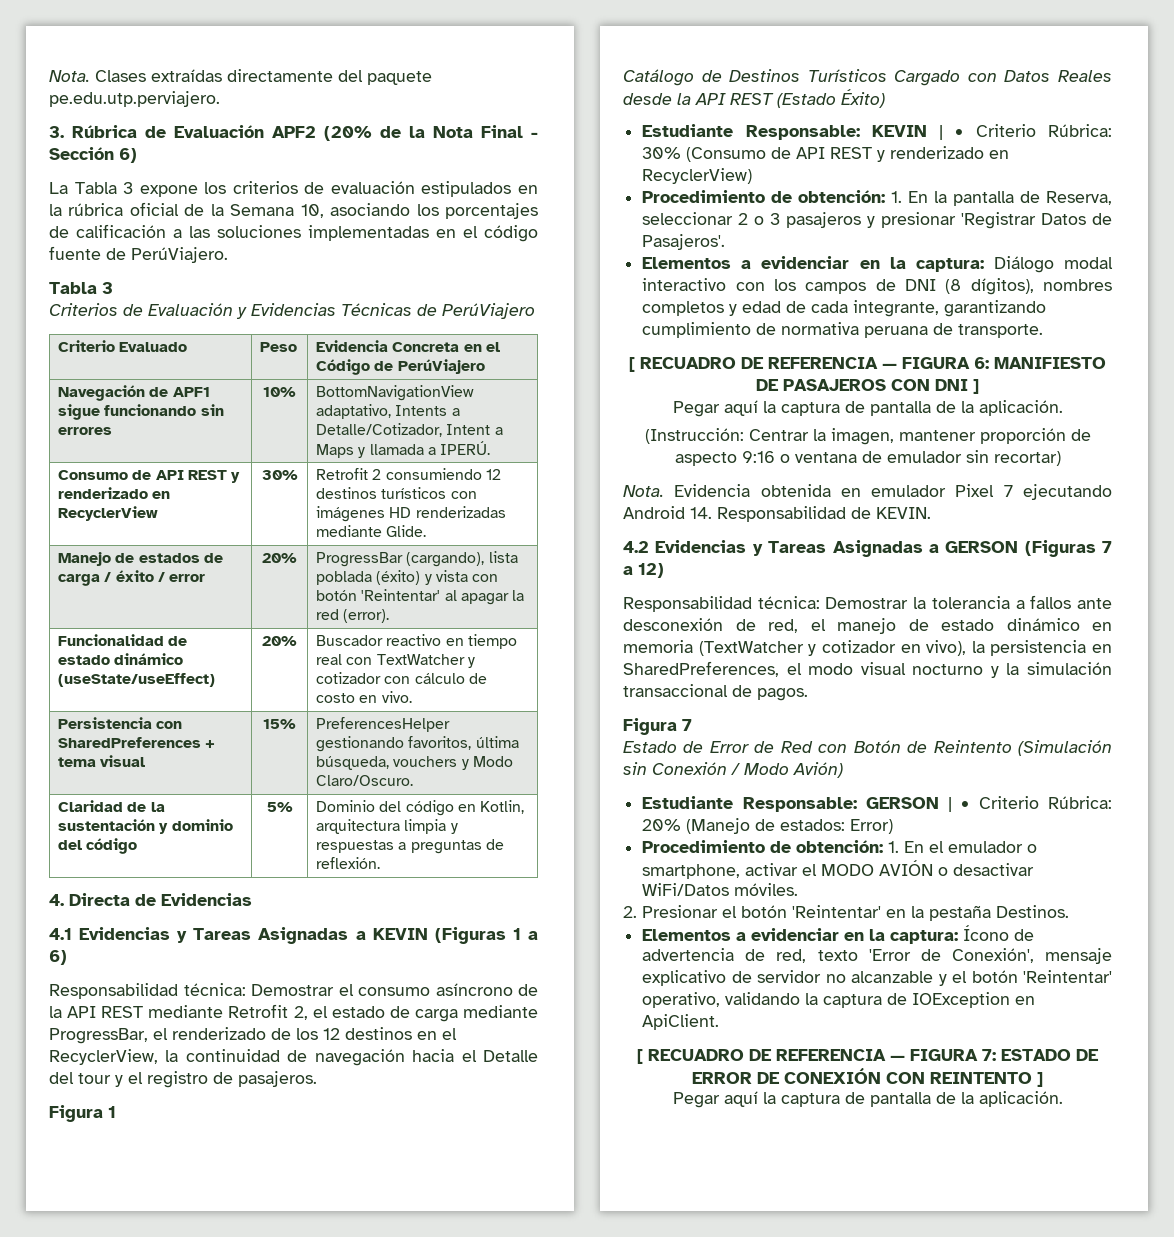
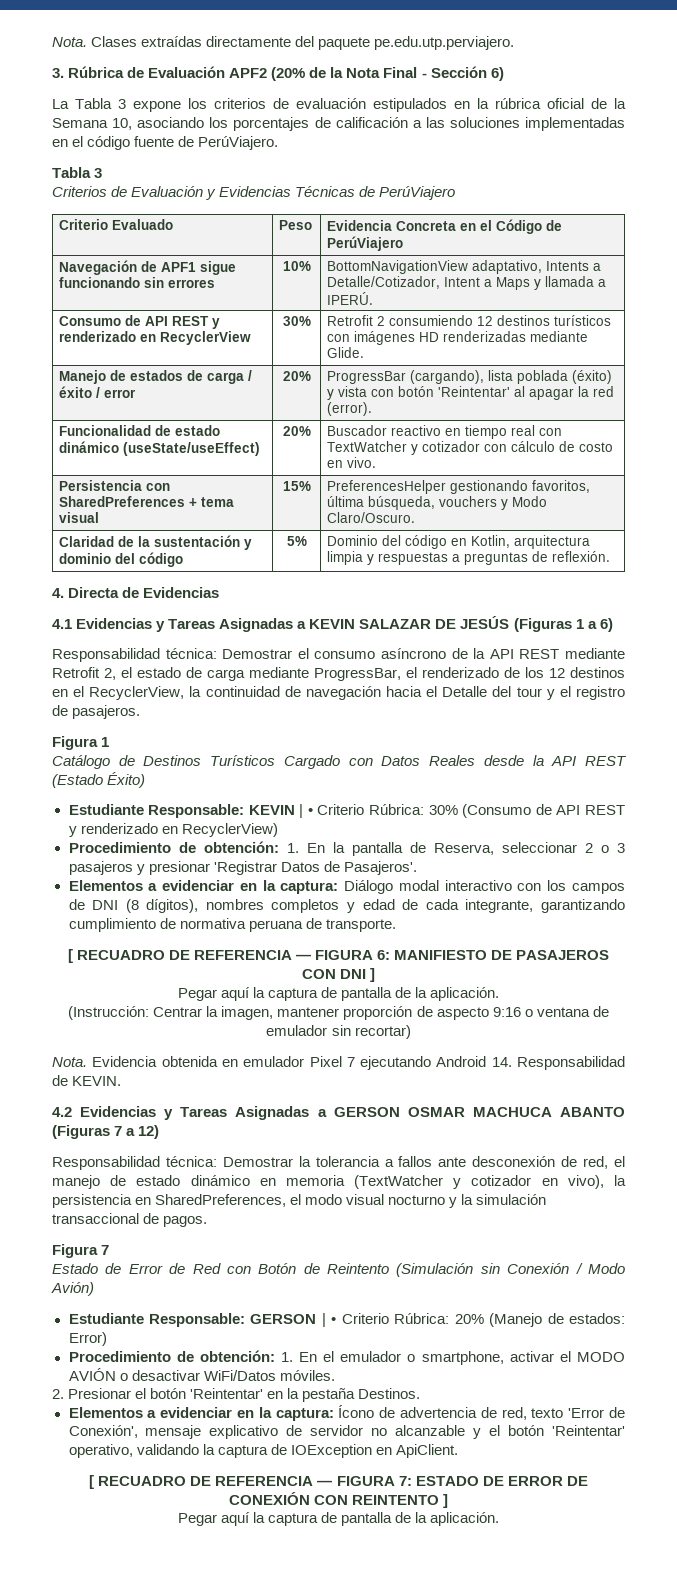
(428, 934) none -> [359,616,510,629] SALAZAR DE JESÚS
(1019, 547) none -> [407,1107,626,1117] OSMAR MACHUCA ABANTO

